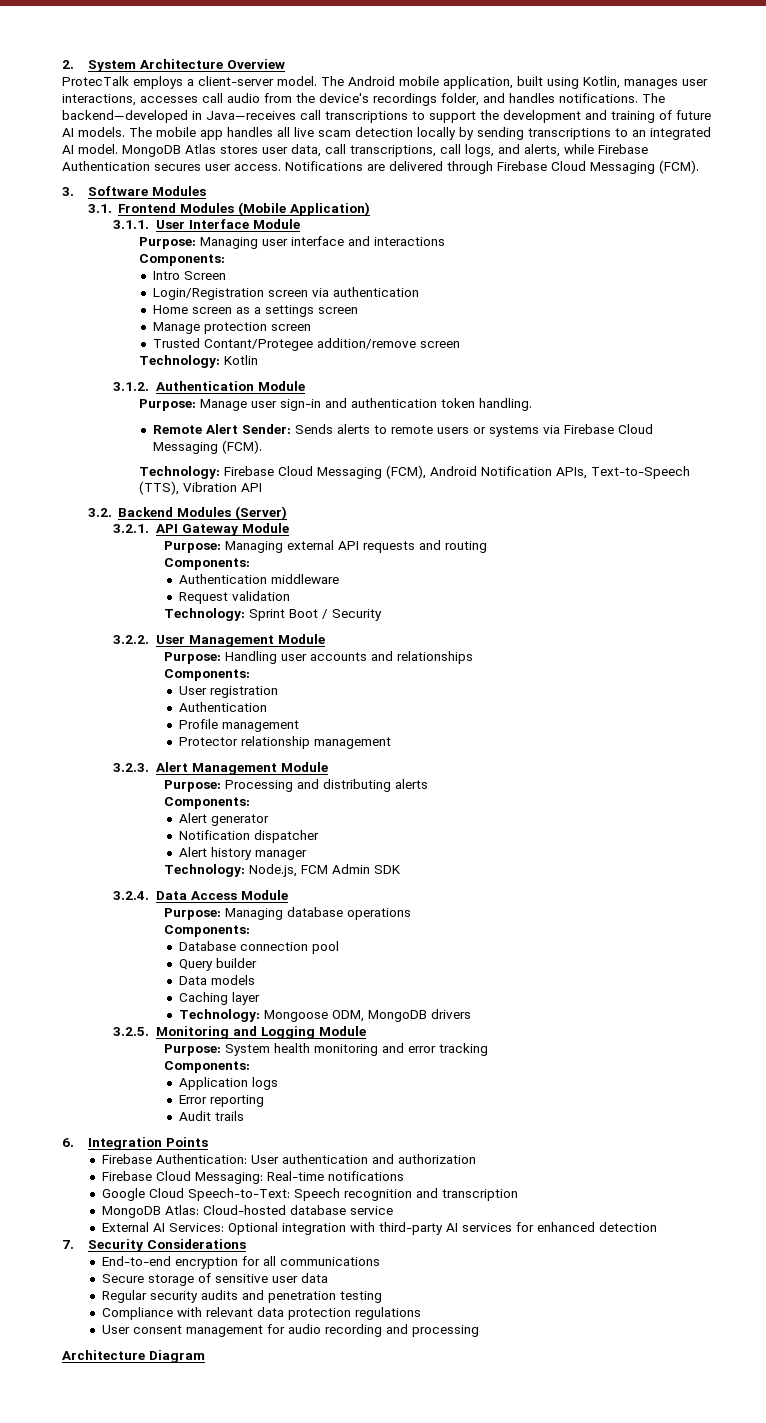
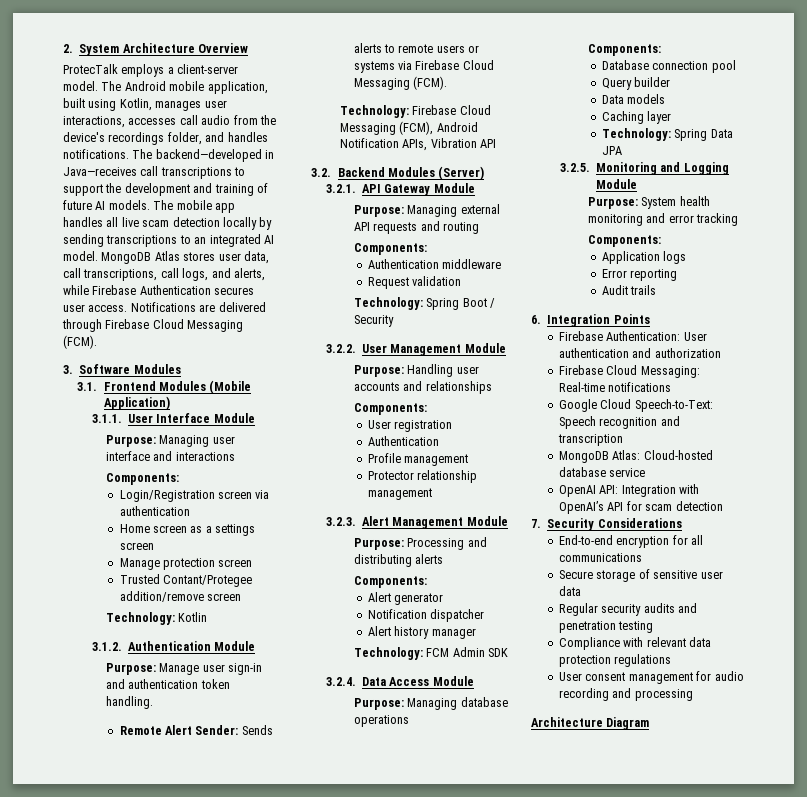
[153,271,227,280] // Intro Screen -> (179, 479) none
[590,466,690,479] [138,481,179,495] Text-to-Speech (TTS), -> (428, 145) none
[249,609,286,621] Sprint -> [426,298,460,310] Spring
[249,864,298,877] Node.js, -> (424, 653) none
[263,1009,471,1022] Mongoose ODM, MongoDB drivers -> [674,129,733,141] [601,146,622,155] Spring Data JPA
[102,1222,596,1235] External AI Services: Optional integration with third-party AI services for enhanced -> [559,484,700,497] [559,501,673,514] OpenAI API: Integration with OpenAI’s API for scam

